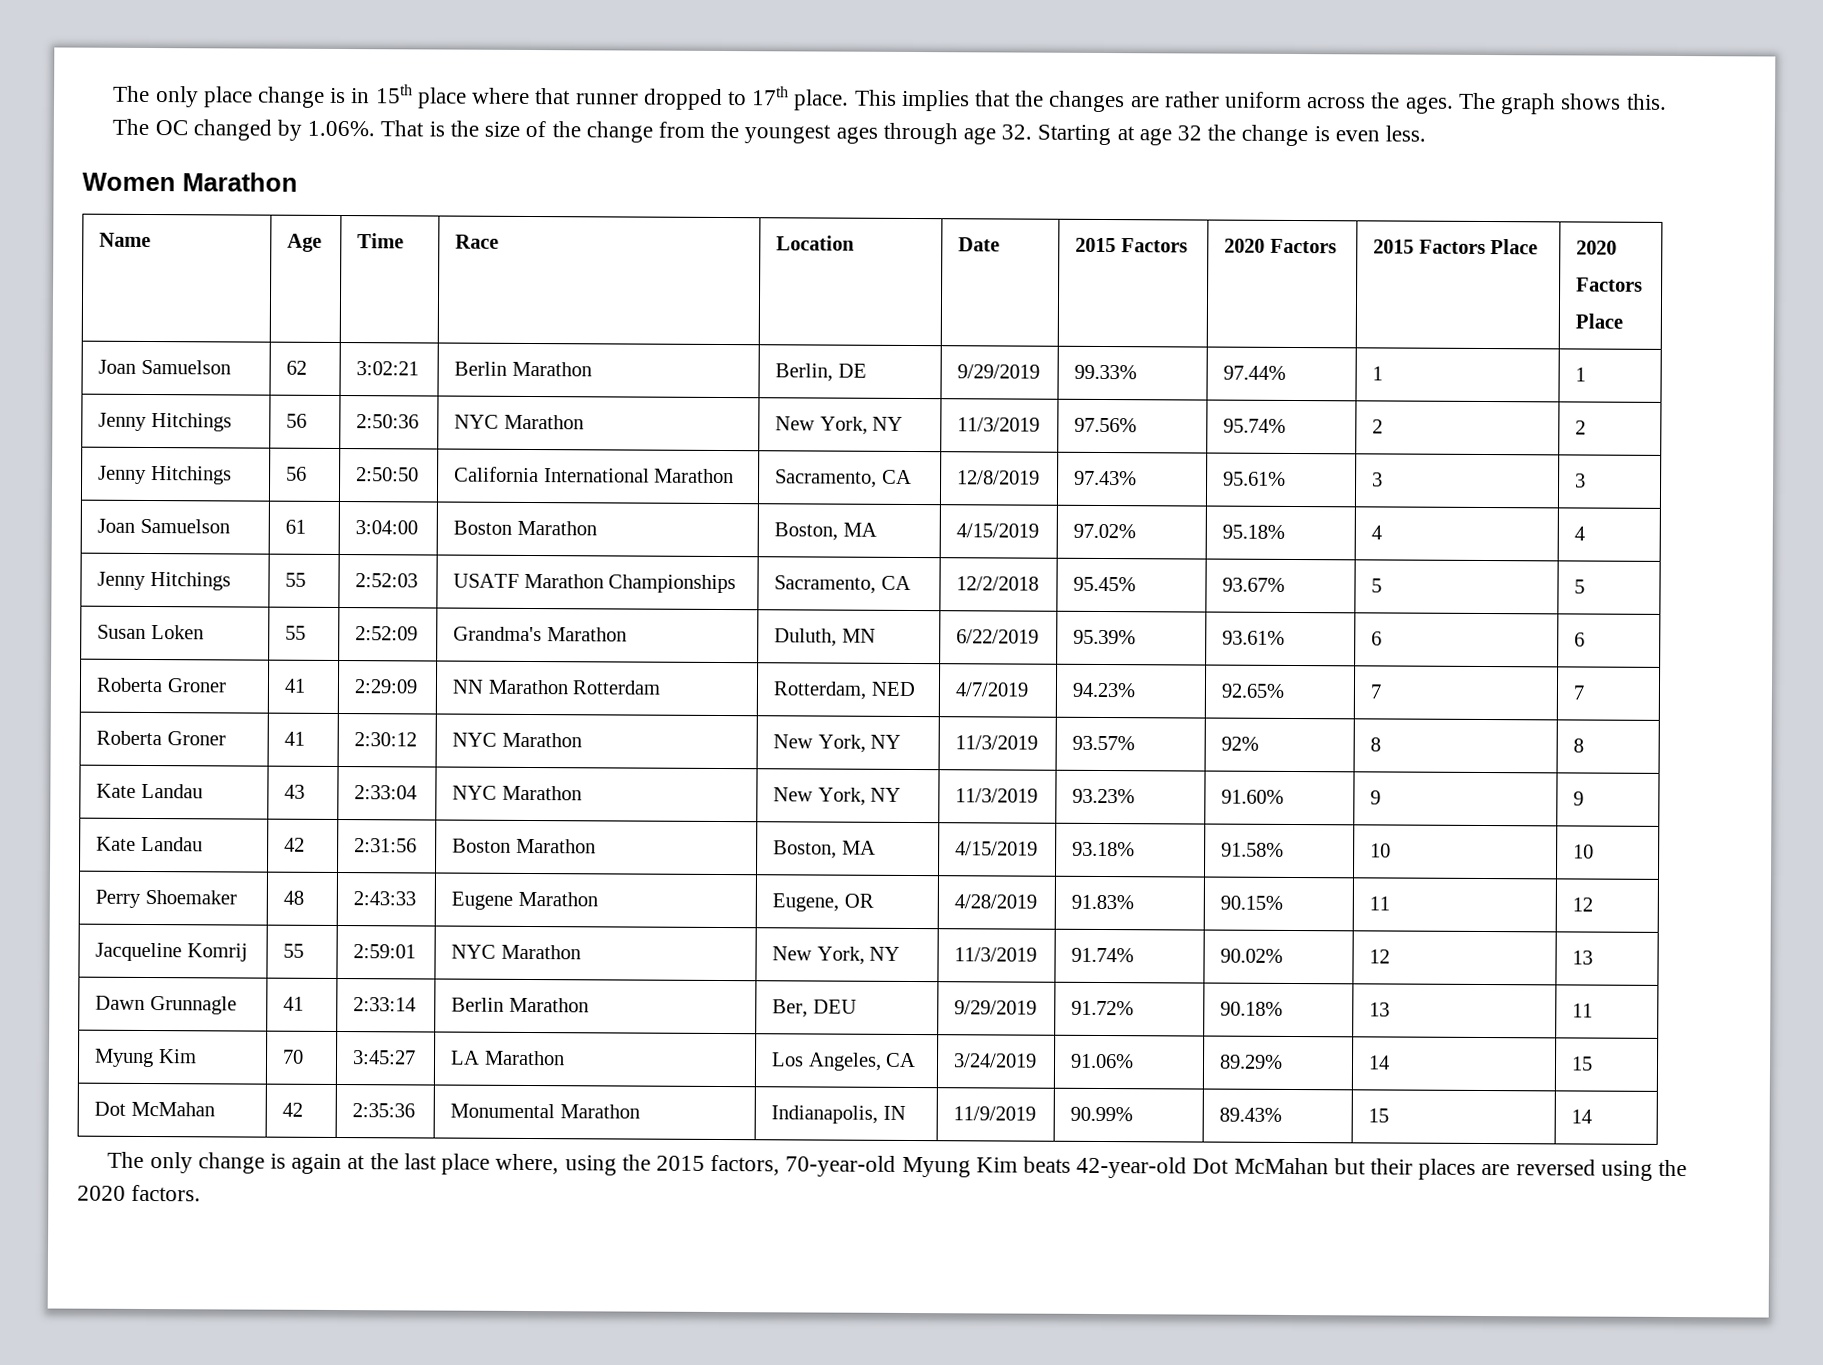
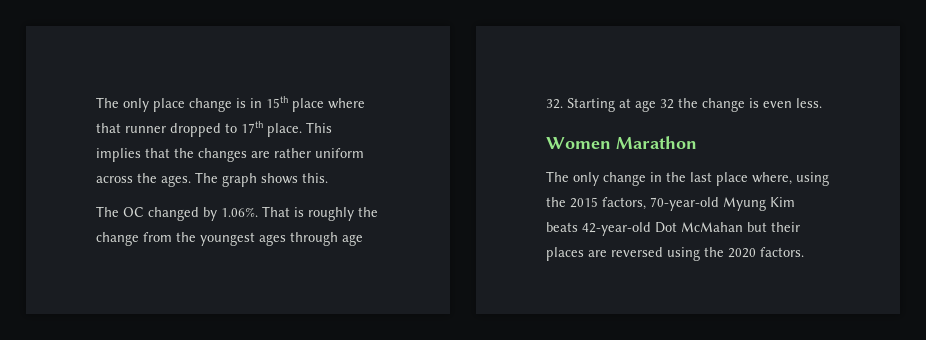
[449,120,547,138] the size of -> [308,207,354,221] roughly
[99,232,152,248] [287,233,323,252] [357,233,405,249] [455,234,500,249] [776,235,856,251] [958,237,1001,252] [1075,237,1188,253] [1224,238,1337,254] [1373,239,1539,255] [1576,240,1618,255] [1576,277,1644,292] [1575,313,1624,329] [98,359,231,375] [286,360,308,375] [356,361,420,376] [454,361,592,377] [775,363,867,382] [957,364,1041,379] [1074,364,1138,380] [1223,365,1287,380] [1372,366,1384,381] [1575,367,1587,382] [98,412,232,432] [286,413,308,428] [356,414,420,429] [454,414,584,430] [775,416,904,435] [957,417,1041,432] [1074,417,1138,433] [1223,418,1287,433] [1372,419,1384,434] [1575,420,1587,435] [98,465,232,485] [286,466,308,481] [356,467,420,482] [454,466,735,484] [775,469,912,488] [957,470,1041,485] [1074,470,1138,486] [1223,471,1287,486] [1372,472,1384,487] [1575,473,1587,488] [97,518,230,534] [285,519,307,534] [355,520,419,535] [453,520,597,536] [774,522,877,541] [956,523,1040,538] [1073,523,1137,539] [1222,524,1286,539] [1371,525,1383,540] [1574,526,1586,541] [97,571,231,591] [285,572,307,587] [355,573,419,588] [453,573,737,594] [774,575,911,594] [956,576,1040,591] [1073,576,1137,592] [1222,577,1286,592] [1371,578,1383,593] [1574,579,1586,594] [97,624,204,640] [285,625,307,640] [355,626,419,641] [453,626,627,642] [774,628,876,647] [956,629,1040,644] [1073,629,1137,645] [1222,630,1286,645] [1371,631,1383,646] [1574,632,1586,647] [96,677,227,693] [284,678,307,693] [354,679,419,694] [452,679,662,695] [773,681,916,700] [955,682,1030,697] [1072,682,1136,698] [1221,683,1285,698] [1370,684,1382,699] [1573,685,1585,700] [96,730,226,746] [284,731,306,746] [354,732,418,747] [452,732,582,748] [773,734,902,753] [955,735,1039,750] [1072,735,1136,751] [1221,736,1260,751] [1370,737,1382,752] [1573,738,1585,753] [96,783,203,799] [284,784,306,799] [354,785,418,800] [452,785,582,801] [773,787,902,806] [955,788,1039,803] [1072,788,1136,804] [1221,789,1285,804] [1370,790,1382,805] [1573,791,1585,806] [96,836,203,852] [284,837,306,852] [354,838,418,853] [452,838,596,854] [773,840,876,859] [955,841,1039,856] [1072,841,1136,857] [1221,842,1285,857] [1370,843,1392,858] [1573,844,1595,859] [95,889,237,908] [283,890,305,905] [353,891,417,906] [451,891,598,910] [772,893,874,912] [954,894,1038,909] [1071,894,1135,910] [1220,895,1284,910] [1369,896,1391,911] [1572,897,1594,912] [95,942,248,962] [283,943,305,958] [353,944,417,959] [451,944,581,960] [772,946,901,965] [954,947,1038,962] [1071,947,1135,963] [1220,948,1284,963] [1369,949,1391,964] [1572,950,1594,965] [95,995,237,1015] [283,996,305,1011] [353,997,417,1012] [451,997,589,1013] [772,999,857,1018] [954,1000,1038,1015] [1071,1000,1135,1016] [1220,1001,1284,1016] [1369,1002,1391,1017] [1572,1003,1594,1018] [94,1048,197,1068] [282,1049,305,1064] [352,1050,417,1065] [450,1050,565,1066] [771,1052,917,1071] [953,1053,1038,1068] [1070,1053,1135,1069] [1219,1054,1284,1069] [1368,1055,1391,1070] [1571,1056,1594,1071] [94,1101,215,1117] [282,1102,304,1117] [352,1103,416,1118] [450,1103,640,1119] [771,1105,906,1124] [953,1106,1037,1121] [1070,1106,1134,1122] [1219,1107,1283,1122] [1368,1108,1390,1123] [1571,1109,1593,1124] // Name | Age | Time | Race | Location | Date | 2015 Factors | 2020 Factors | 2015 Factors Place | 2020 // Factors // Place // Joan Samuelson | 62 | 3:02:21 | Berlin Marathon | Berlin, DE | 9/29/2019 | 99.33% | 97.44% | 1 | 1 // Jenny Hitchings | 56 | 2:50:36 | NYC Marathon | New York, NY | 11/3/2019 | 97.56% | 95.74% | 2 | 2 // Jenny Hitchings | 56 | 2:50:50 | California International Marathon | Sacramento, CA | 12/8/2019 | 97.43% | 95.61% | 3 | 3 // Joan Samuelson | 61 | 3:04:00 | Boston Marathon | Boston, MA | 4/15/2019 | 97.02% | 95.18% | 4 | 4 // Jenny Hitchings | 55 | 2:52:03 | USATF Marathon Championships | Sacramento, CA | 12/2/2018 | 95.45% | 93.67% | 5 | 5 // Susan Loken | 55 | 2:52:09 | Grandma's Marathon | Duluth, MN | 6/22/2019 | 95.39% | 93.61% | 6 | 6 // Roberta Groner | 41 | 2:29:09 | NN Marathon Rotterdam | Rotterdam, NED | 4/7/2019 | 94.23% | 92.65% | 7 | 7 // Roberta Groner | 41 | 2:30:12 | NYC Marathon | New York, NY | 11/3/2019 | 93.57% | 92% | 8 | 8 // Kate Landau | 43 | 2:33:04 | NYC Marathon | New York, NY | 11/3/2019 | 93.23% | 91.60% | 9 | 9 // Kate Landau | 42 | 2:31:56 | Boston Marathon | Boston, MA | 4/15/2019 | 93.18% | 91.58% | 10 | 10 // Perry Shoemaker | 48 | 2:43:33 | Eugene Marathon | Eugene, OR | 4/28/2019 | 91.83% | 90.15% | 11 | 12 // Jacqueline Komrij | 55 | 2:59:01 | NYC Marathon | New York, NY | 11/3/2019 | 91.74% | 90.02% | 12 | 13 // Dawn Grunnagle | 41 | 2:33:14 | Berlin Marathon | Ber, DEU | 9/29/2019 | 91.72% | 90.18% | 13 | 11 // Myung Kim | 70 | 3:45:27 | LA Marathon | Los Angeles, CA | 3/24/2019 | 91.06% | 89.29% | 14 | 15 // Dot McMahan | 42 | 2:35:36 | Monumental Marathon | Indianapolis, IN | 11/9/2019 | 90.99% | 89.43% | 15 | 14 -> (697, 142) none
[270,1153,366,1175] is again at -> [650,172,662,182] in

